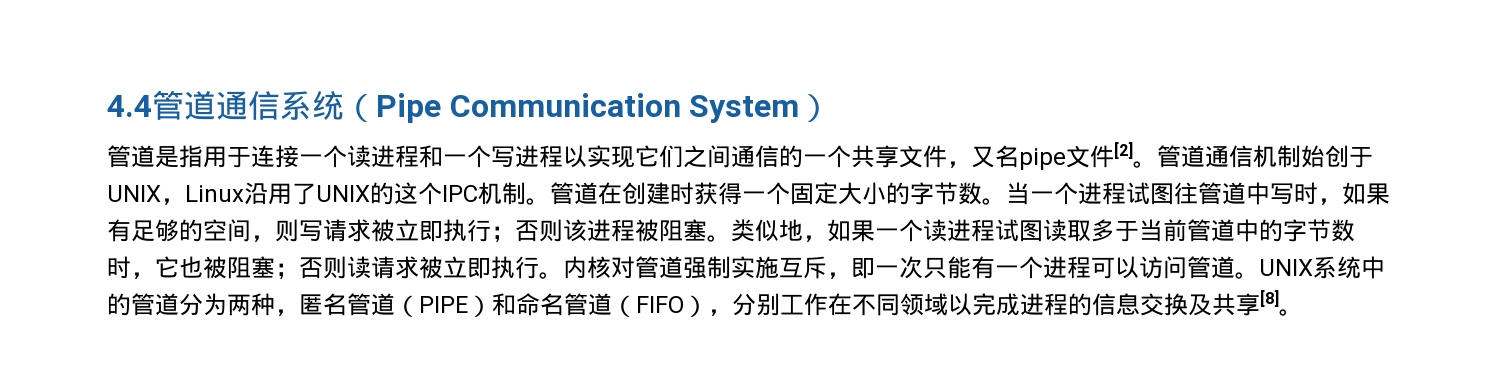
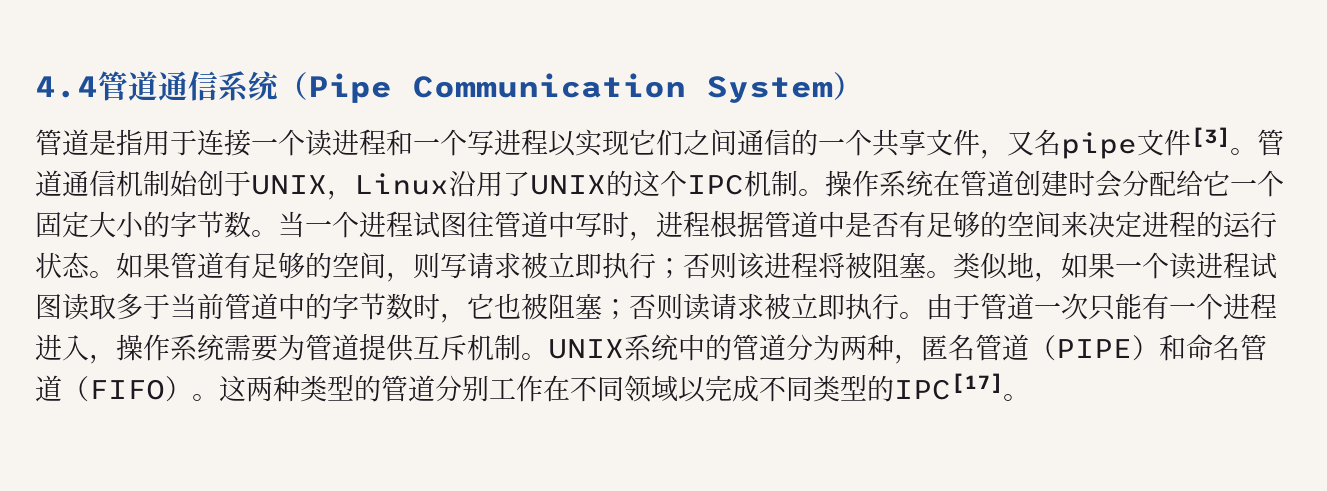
[1114,142,1133,159] [2] -> [1191,127,1230,147] [3]
[550,182,742,205] 管道在创建时获得 -> [825,170,1230,198] 操作系统在管道创建时会分配给它
[1342,182,1390,205] 如果 -> [656,211,1277,238] [35,252,224,279] 进程根据管道中是否有足够的空间来决定进程的运行状态。如果管道
(635, 230) none -> [818,252,845,279] 将
[563,256,875,279] 内核对管道强制实施互斥，即 -> [926,293,1034,320] 由于管道
[1091,256,1235,279] 可以访问管道 -> [35,334,521,364] 进入，操作系统需要为管道提供互斥机制
[708,309,732,316] ， -> [192,375,435,402] 。这两种类型的管道
[1020,290,1279,316] 进程的信息交换及共享[8] -> [759,373,1003,402] 不同类型的IPC[17]

